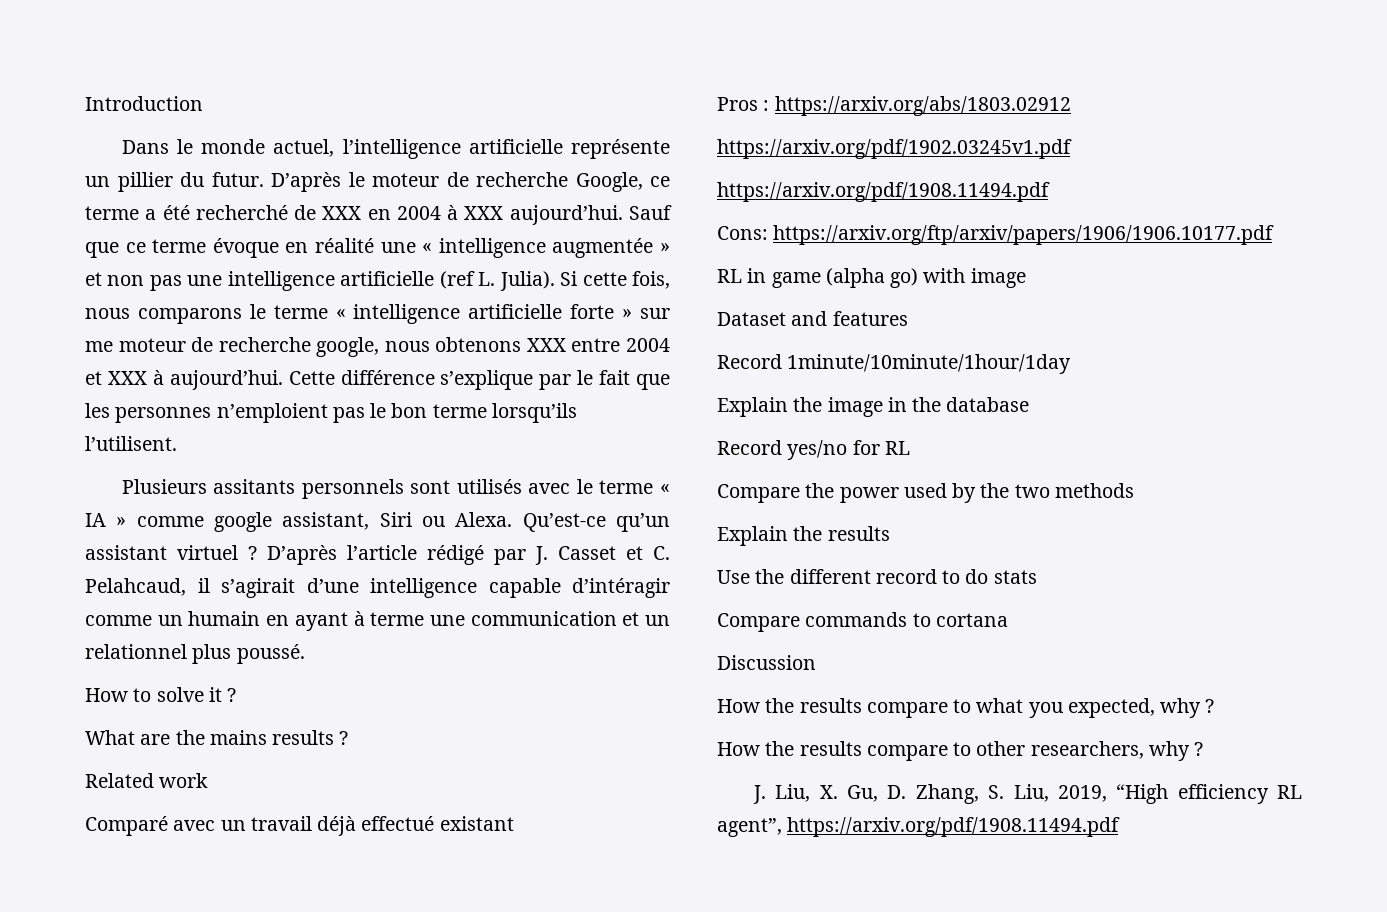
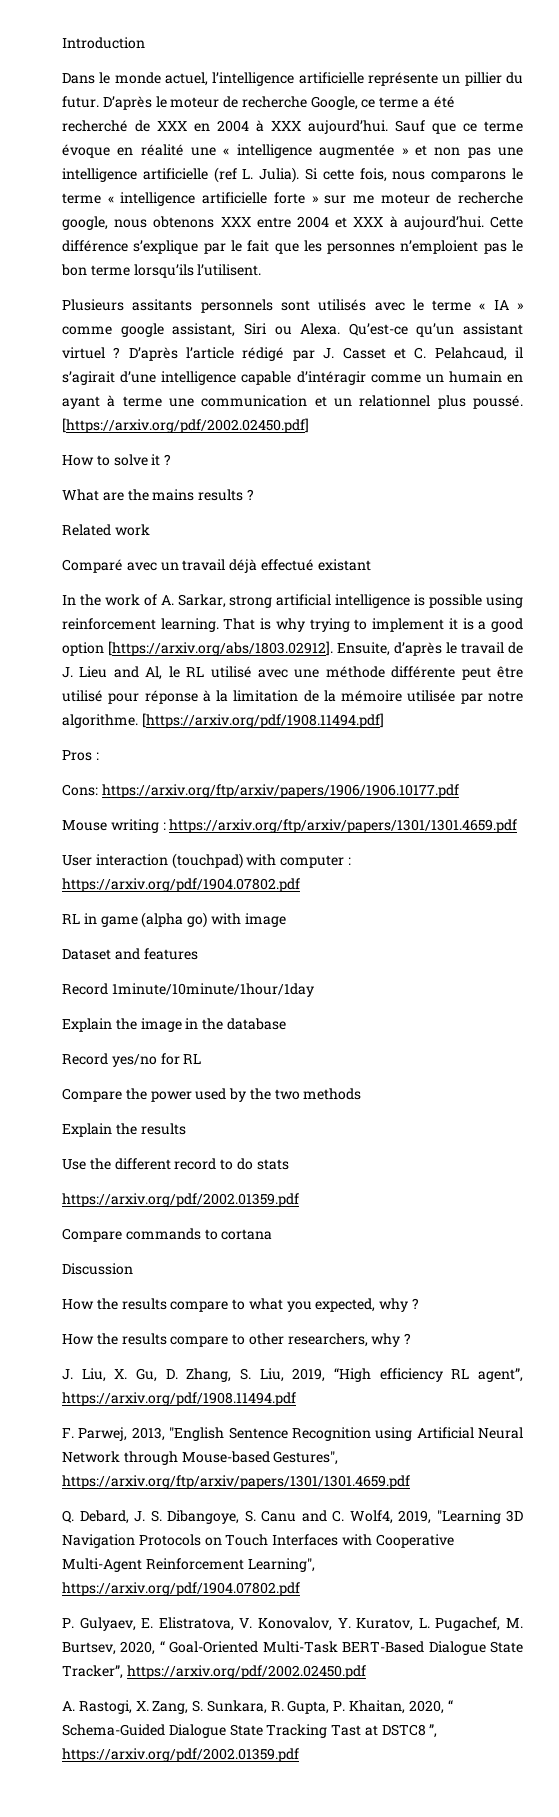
(305, 654) none -> [62,418,309,433] [https://arxiv.org/pdf/2002.02450.pdf]
(514, 823) none -> [62,594,523,608] [62,618,524,632] [62,641,523,656] [62,666,523,680] [62,690,523,704] [62,713,384,728] // In the work of A. Sarkar, strong artificial intelligence is possible using reinforcement learning. That is why trying to implement it is a good option [https://arxiv.org/abs/1803.02912]. Ensuite, d’après le travail de J. Lieu and Al, le RL utilisé avec une méthode différente peut être utilisé pour réponse à la limitation de la mémoire utilisée par notre algorithme. [https://arxiv.org/pdf/1908.11494.pdf]
[774,96,1071,116] [717,139,1072,159] [717,182,1050,202] https://arxiv.org/abs/1803.02912 // https://arxiv.org/pdf/1902.03245v1.pdf // https://arxiv.org/pdf/1908.11494.pdf -> (99, 756) none
(1275, 235) none -> [62,819,518,833] [62,853,351,869] [62,878,300,892] // Mouse writing : https://arxiv.org/ftp/arxiv/papers/1301/1301.4659.pdf // User interaction (touchpad) with computer : https://arxiv.org/pdf/1904.07802.pdf
(1037, 577) none -> [62,1193,299,1207] // https://arxiv.org/pdf/2002.01359.pdf
(1121, 827) none -> [62,1427,523,1441] [62,1451,339,1465] [62,1475,410,1489] [62,1510,523,1524] [62,1534,454,1548] [62,1558,315,1572] [62,1582,300,1596] [62,1617,524,1631] [62,1641,523,1655] [62,1665,366,1679] [62,1700,453,1714] [62,1724,438,1738] [62,1748,299,1762] // F. Parwej, 2013, "English Sentence Recognition using Artificial Neural Network through Mouse-based Gestures", https://arxiv.org/ftp/arxiv/papers/1301/1301.4659.pdf // Q. Debard, J. S. Dibangoye, S. Canu and C. Wolf4, 2019, "Learning 3D Navigation Protocols on Touch Interfaces with Cooperative Multi-Agent Reinforcement Learning", https://arxiv.org/pdf/1904.07802.pdf // P. Gulyaev, E. Elistratova, V. Konovalov, Y. Kuratov, L. Pugachef, M. Burtsev, 2020, “ Goal-Oriented Multi-Task BERT-Based Dialogue State Tracker”, https://arxiv.org/pdf/2002.02450.pdf // A. Rastogi, X. Zang, S. Sunkara, R. Gupta, P. Khaitan, 2020, “ Schema-Guided Dialogue State Tracking Tast at DSTC8 ”, https://arxiv.org/pdf/2002.01359.pdf

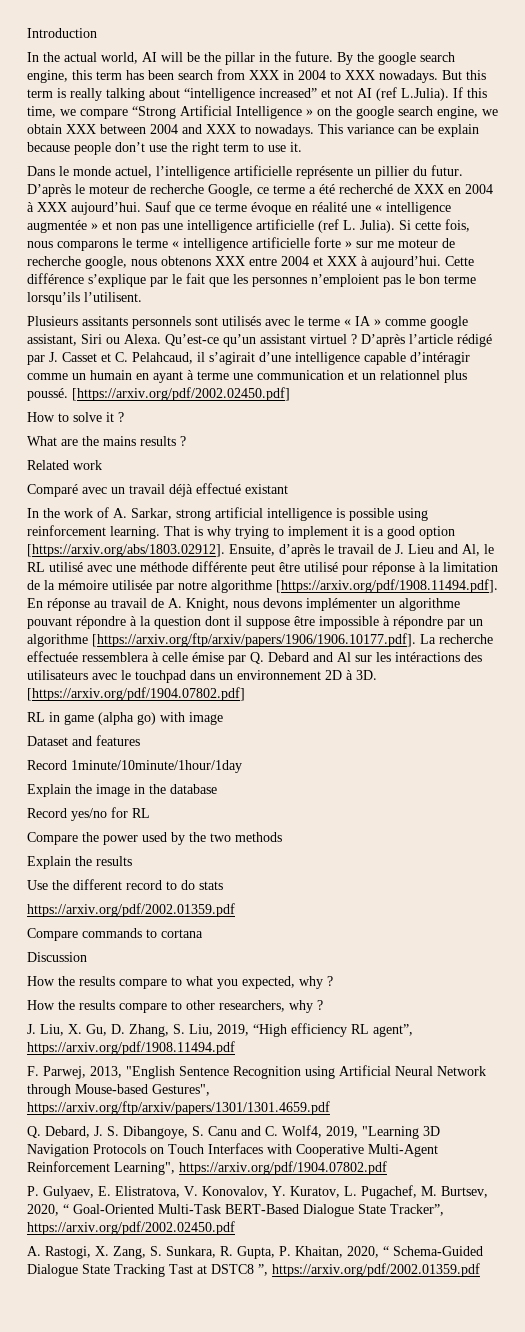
(145, 43) none -> [27,51,455,65] [27,69,486,83] [27,87,487,101] [27,105,498,119] [27,124,479,137] [27,142,302,155] // In the actual world, AI will be the pillar in the future. By the google search engine, this term has been search from XXX in 2004 to XXX nowadays. But this term is really talking about “intelligence increased” et not AI (ref L.Julia). If this time, we compare “Strong Artificial Intelligence » on the google search engine, we obtain XXX between 2004 and XXX to nowadays. This variance can be explain because people don’t use the right term to use it.
[62,713,384,728] [62,750,99,761] [62,784,459,798] [62,819,518,833] [62,853,351,869] [62,878,300,892] algorithme. [https://arxiv.org/pdf/1908.11494.pdf] // Pros : // Cons: https://arxiv.org/ftp/arxiv/papers/1906/1906.10177.pdf // Mouse writing : https://arxiv.org/ftp/arxiv/papers/1301/1301.4659.pdf // User interaction (touchpad) with computer : https://arxiv.org/pdf/1904.07802.pdf -> [211,579,498,593] [27,598,460,611] [27,616,483,629] [27,633,493,647] [27,651,482,665] [27,670,377,683] [27,687,245,701] algorithme [https://arxiv.org/pdf/1908.11494.pdf]. En réponse au travail de A. Knight, nous devons implémenter un algorithme pouvant répondre à la question dont il suppose être impossible à répondre par un algorithme [https://arxiv.org/ftp/arxiv/papers/1906/1906.10177.pdf]. La recherche effectuée ressemblera à celle émise par Q. Debard and Al sur les intéractions des utilisateurs avec le touchpad dans un environnement 2D à 3D. [https://arxiv.org/pdf/1904.07802.pdf]

